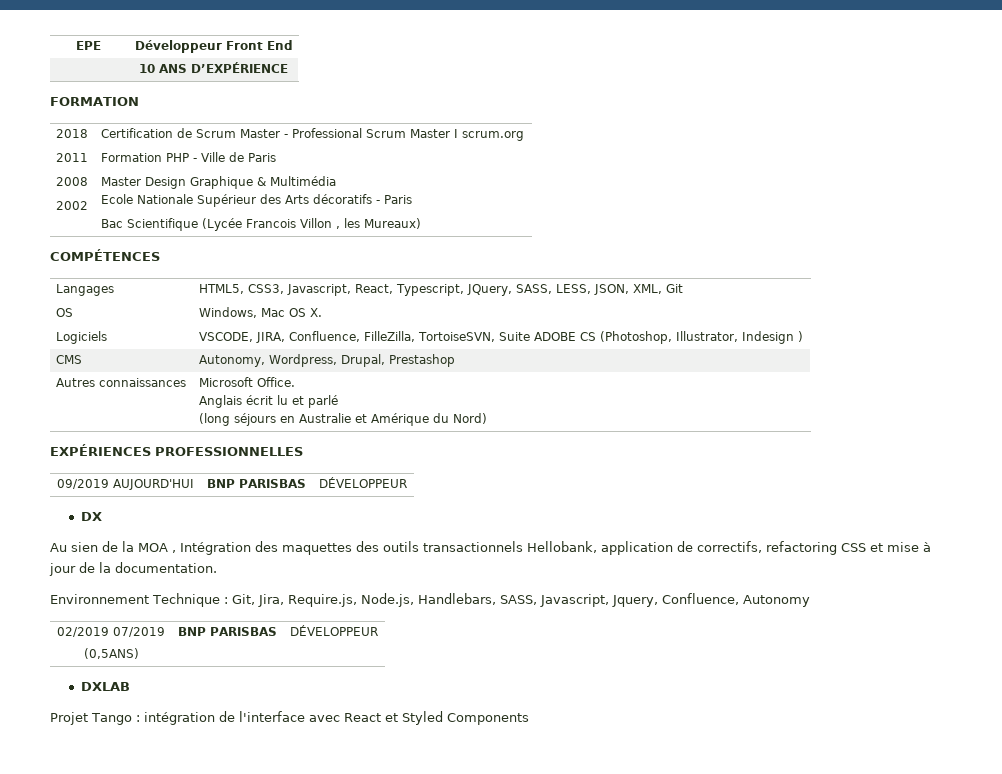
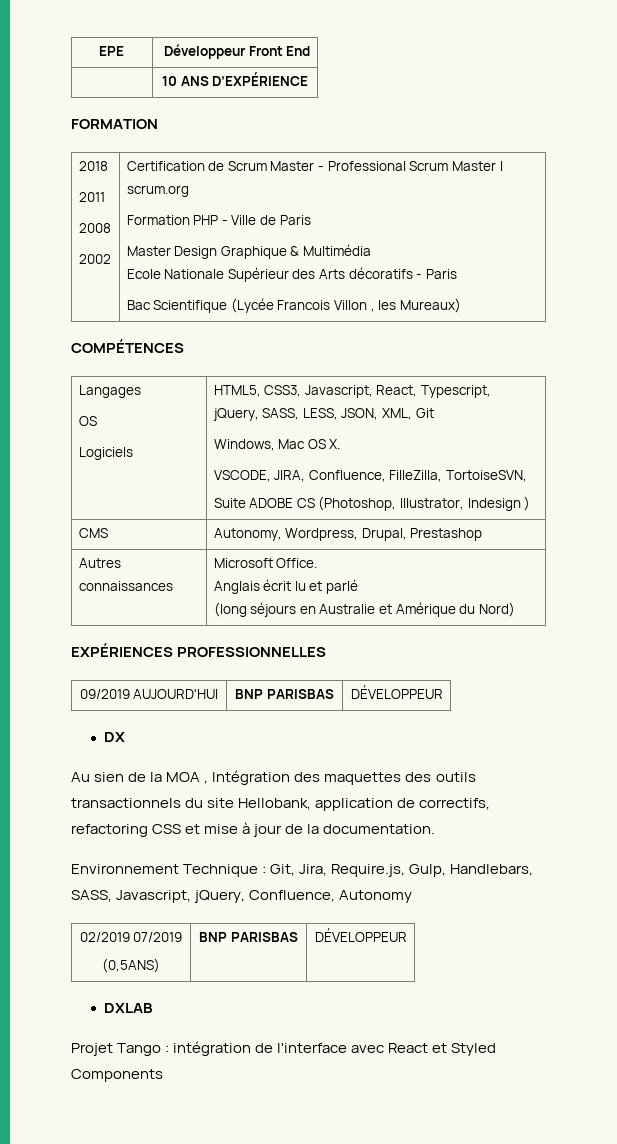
[467,284,513,296] JQuery, -> [212,408,259,421] jQuery,
(496, 337) none -> (528, 476) //
(523, 546) none -> [185,798,235,808] du site
[360,593,414,607] Node.js, -> [409,864,447,877] Gulp,
[611,595,658,607] Jquery, -> [194,890,246,903] jQuery,

